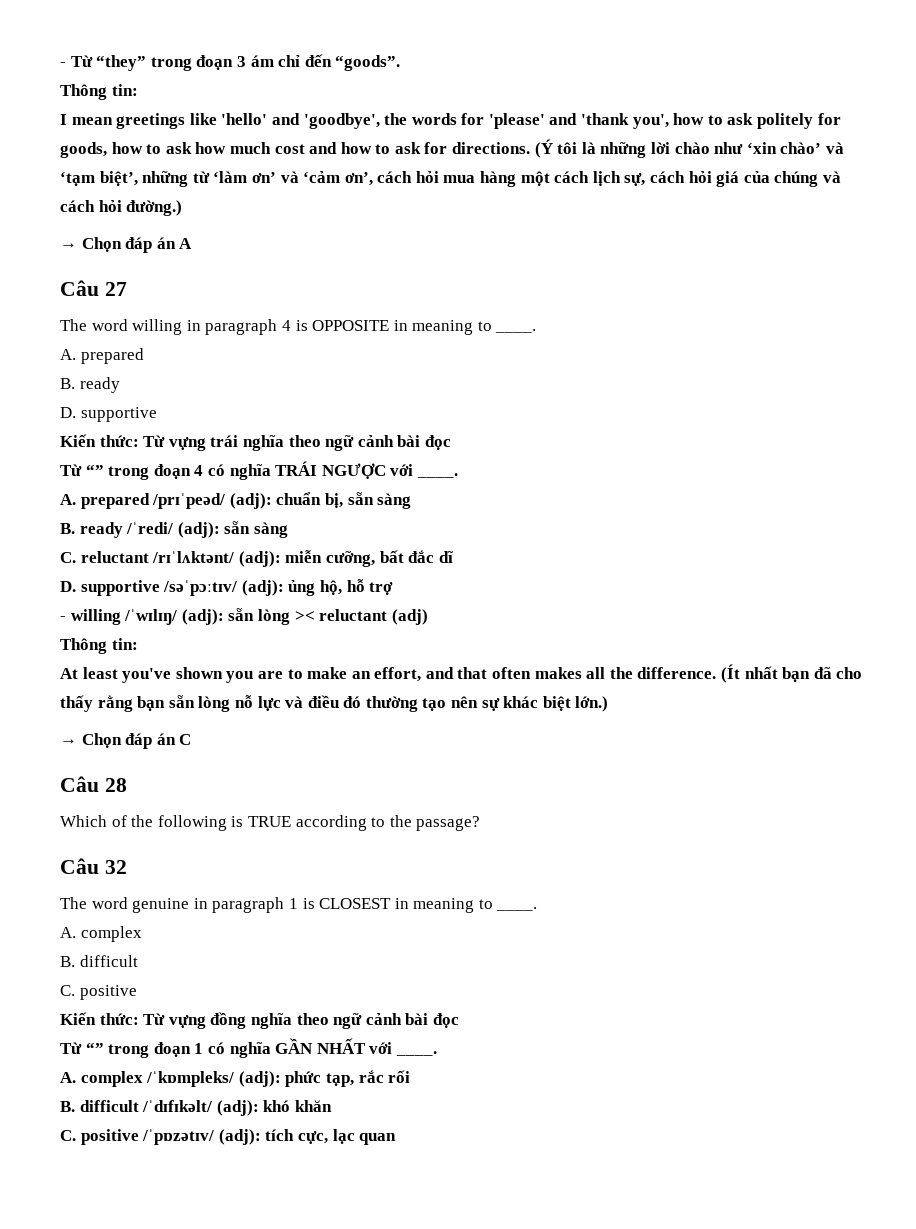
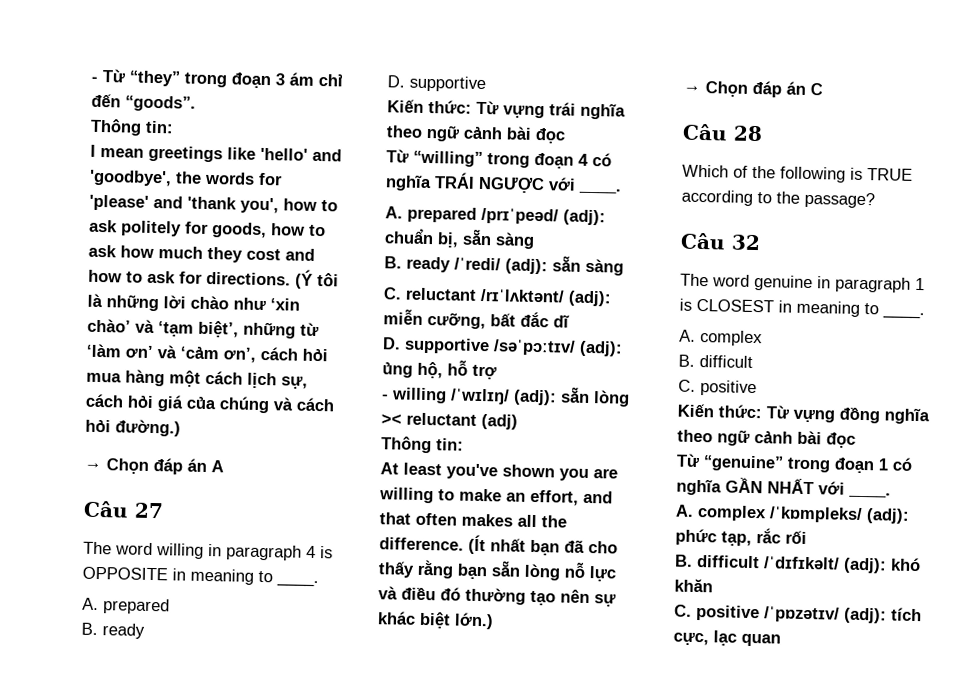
(271, 148) none -> [207,246,243,263] they
[85,464,104,476] “” -> [413,150,483,167] “willing”
(283, 675) none -> [379,487,434,504] willing
[85,1042,104,1054] “” -> [703,455,784,472] “genuine”

